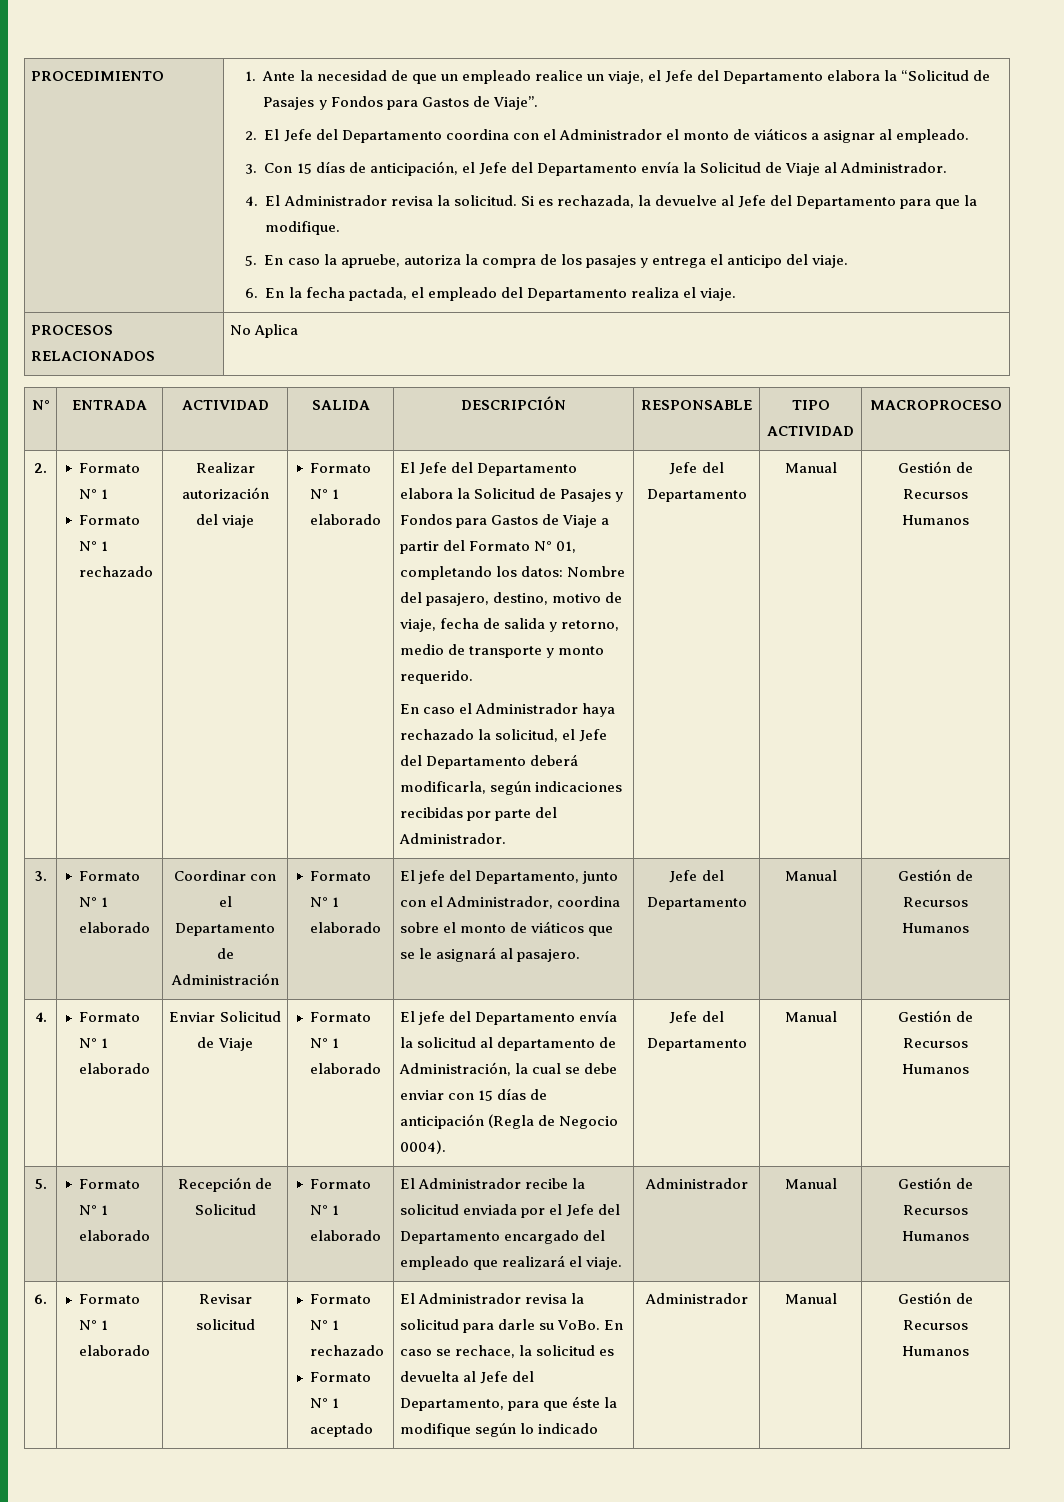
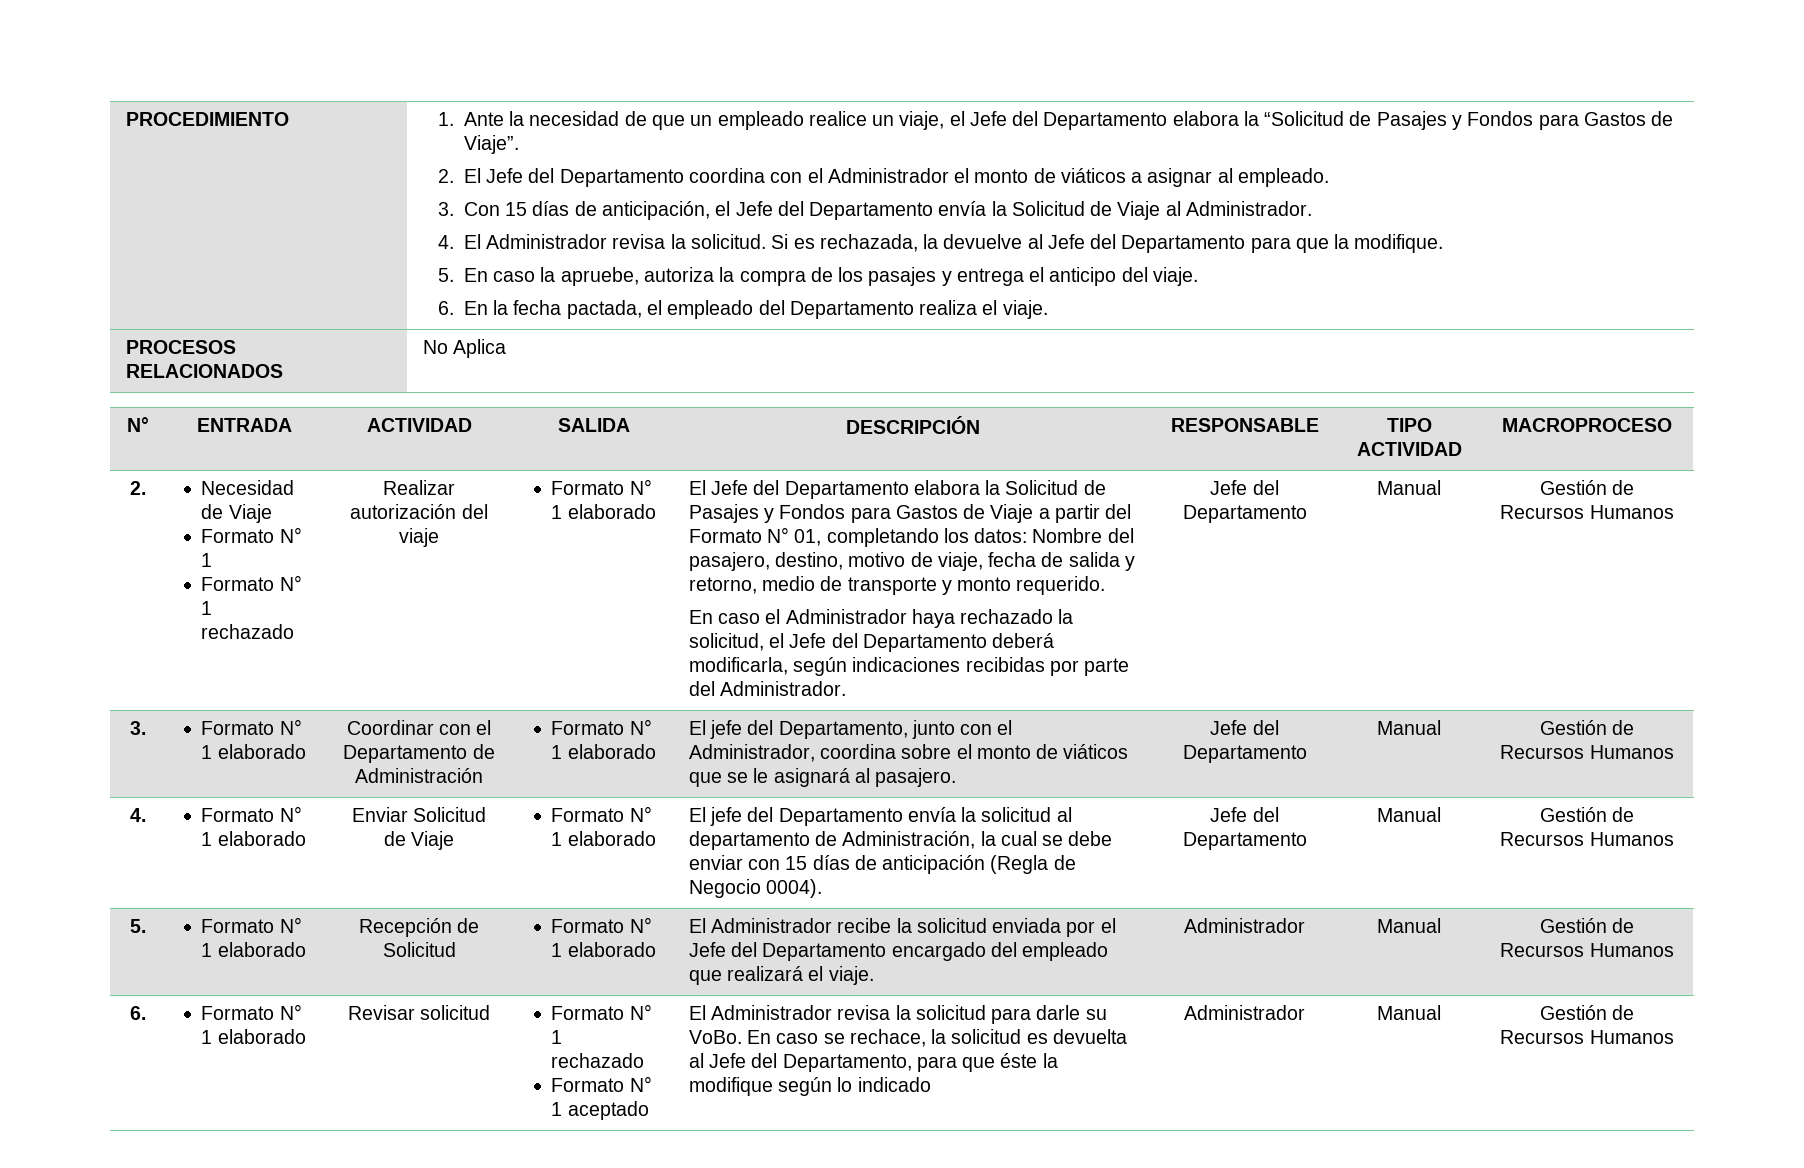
(47, 468) none -> [201,480,295,495] [201,504,272,523] Necesidad de Viaje //

